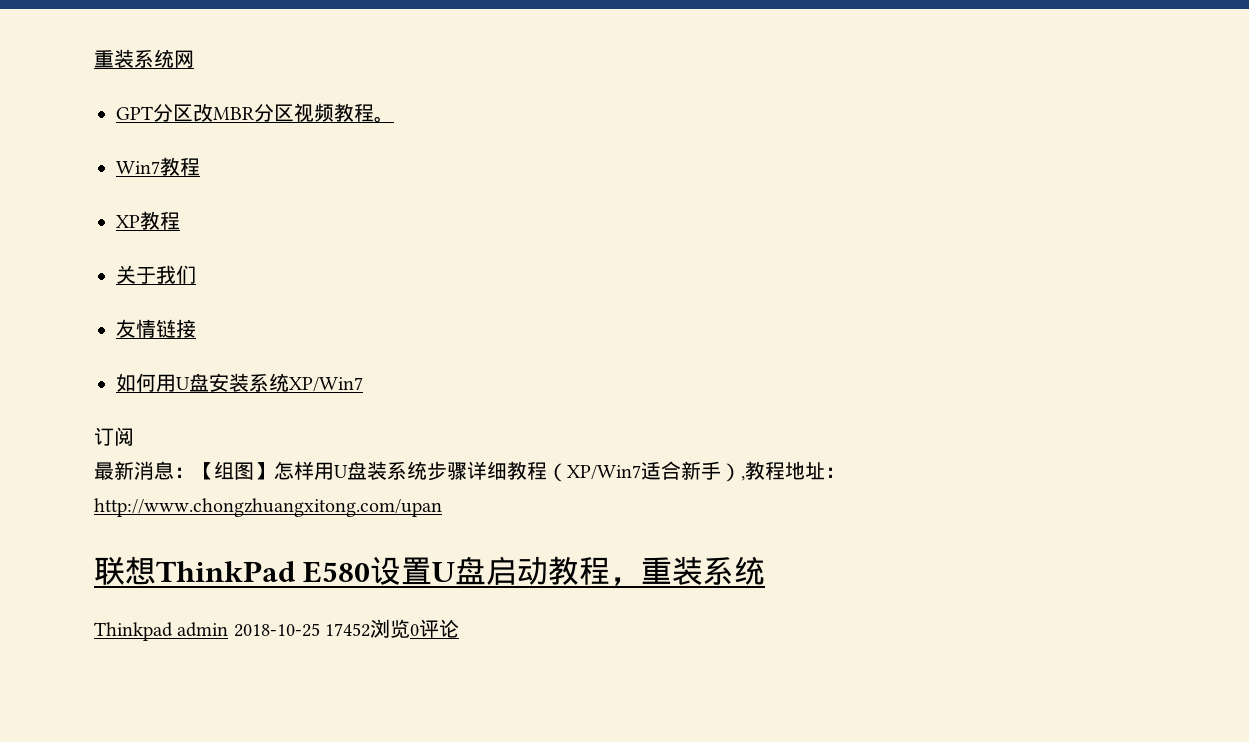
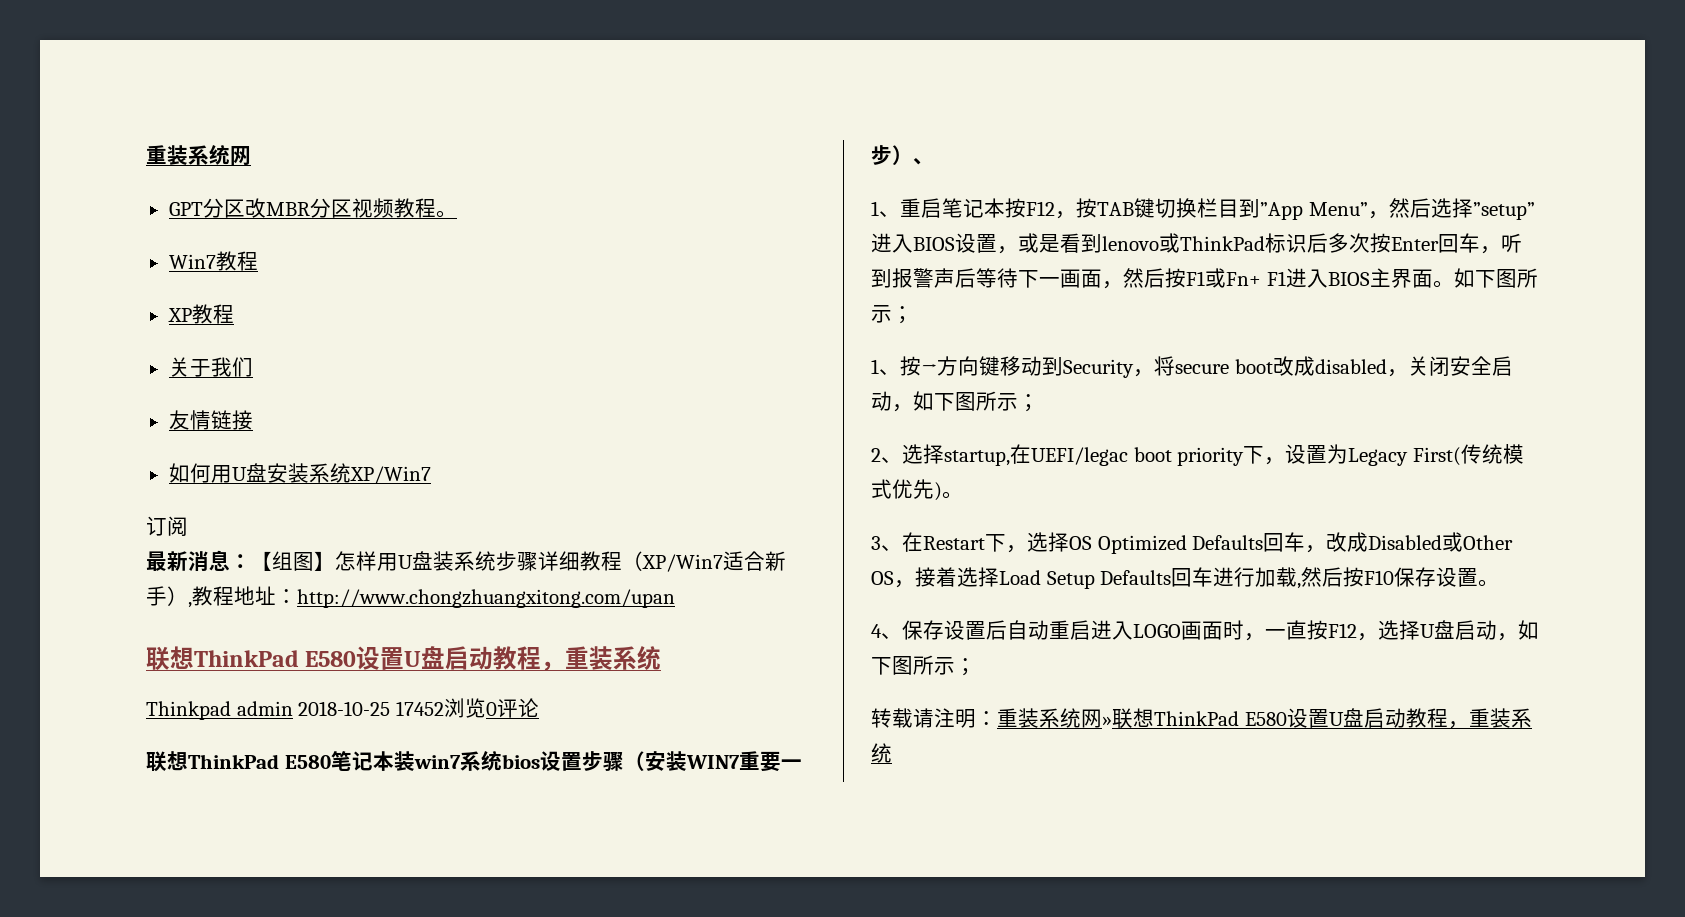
(460, 628) none -> [146,750,802,772] [871,145,934,165] [871,198,1535,220] [871,233,1522,254] [871,268,1538,289] [871,305,913,324] [871,356,1513,378] [871,391,1039,412] [871,444,1524,466] [871,479,963,501] [871,532,1514,554] [871,567,1500,589] [871,620,1539,641] [871,655,976,676] [871,708,1532,729] [871,743,892,763] // 联想ThinkPad E580笔记本装win7系统bios设置步骤（安装WIN7重要一步）、 // 1、重启笔记本按F12，按TAB键切换栏目到”App Menu”，然后选择”setup”进入BIOS设置，或是看到lenovo或ThinkPad标识后多次按Enter回车，听到报警声后等待下一画面，然后按F1或Fn+ F1进入BIOS主界面。如下图所示； // 1、按→方向键移动到Security，将secure boot改成disabled，关闭安全启动，如下图所示； // 2、选择startup,在UEFI/legac boot priority下，设置为Legacy First(传统模式优先)。 // 3、在Restart下，选择OS Optimized Defaults回车，改成Disabled或Other OS，接着选择Load Setup Defaults回车进行加载,然后按F10保存设置。 // 4、保存设置后自动重启进入LOGO画面时，一直按F12，选择U盘启动，如下图所示； // 转载请注明：重装系统网»联想ThinkPad E580设置U盘启动教程，重装系统

